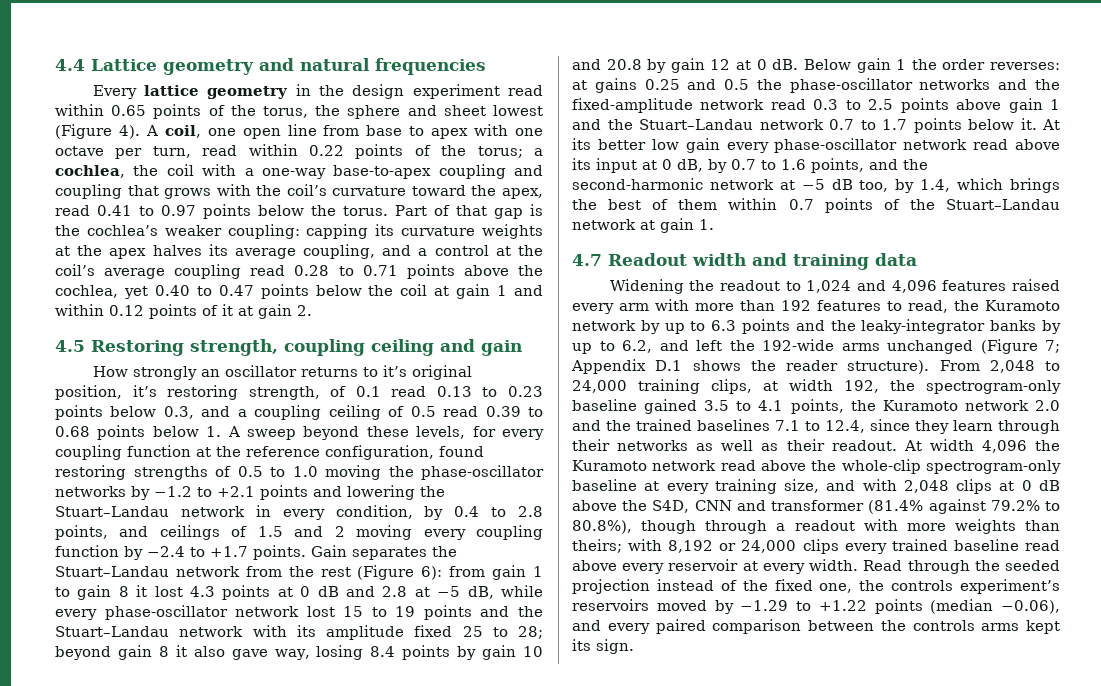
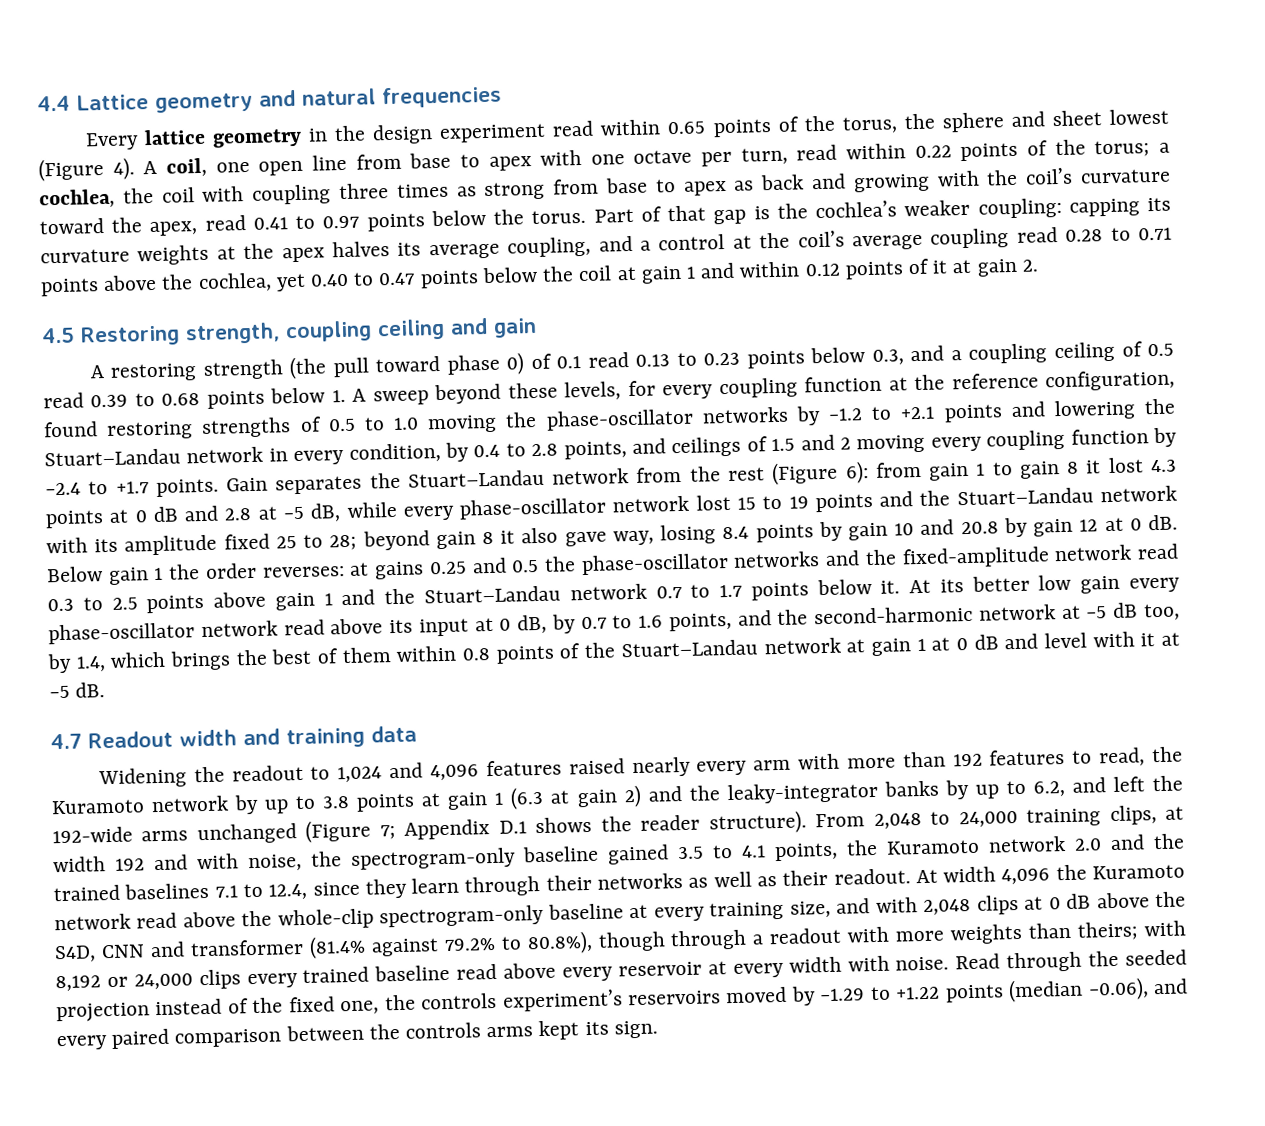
[244,164,543,179] [55,184,212,199] a one-way base-to-apex coupling and coupling that grows -> [252,173,930,205] coupling three times as strong from base to apex as back and growing
[92,365,472,380] [55,385,320,400] How strongly an oscillator returns to it’s original position, it’s restoring strength, -> [89,352,526,382] A restoring strength (the pull toward phase 0)
[788,199,814,210] 0.7 -> [462,647,492,661] 0.8
[699,219,714,230] 1. -> [916,631,1180,652] [49,682,106,699] 1 at 0 dB and level with it at −5 dB.
(1060, 285) none -> [631,756,691,778] nearly
[711,319,790,334] 6.3 points -> [322,784,642,812] 3.8 points at gain 1 (6.3 at gain 2)
[844,380,879,393] 192, -> [115,853,302,872] 192 and with noise,
[809,559,859,571] width. -> [788,955,950,973] width with noise.

